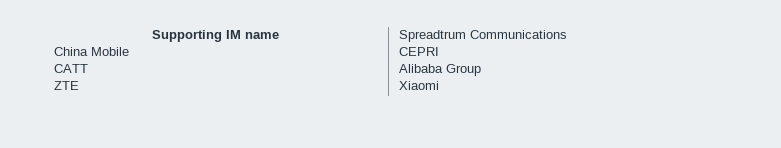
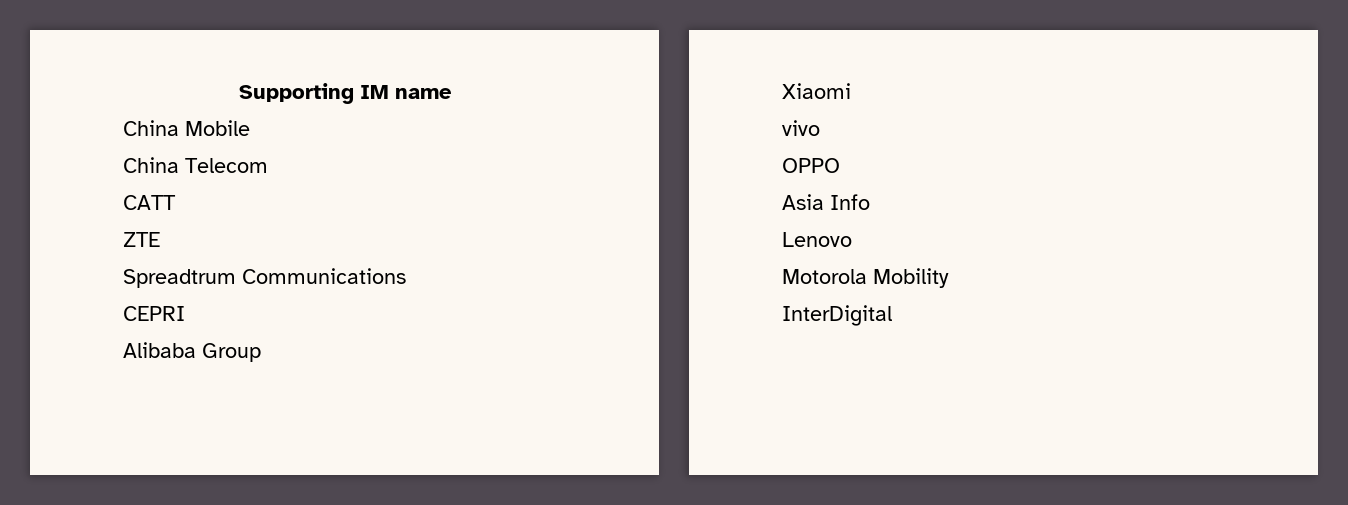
(129, 51) none -> [123,157,268,173] // China Telecom
(439, 85) none -> [782,120,820,136] [782,158,840,173] [782,194,870,210] [782,232,852,247] [782,268,949,288] [782,305,892,326] // vivo // OPPO // Asia Info // Lenovo // Motorola Mobility // InterDigital

